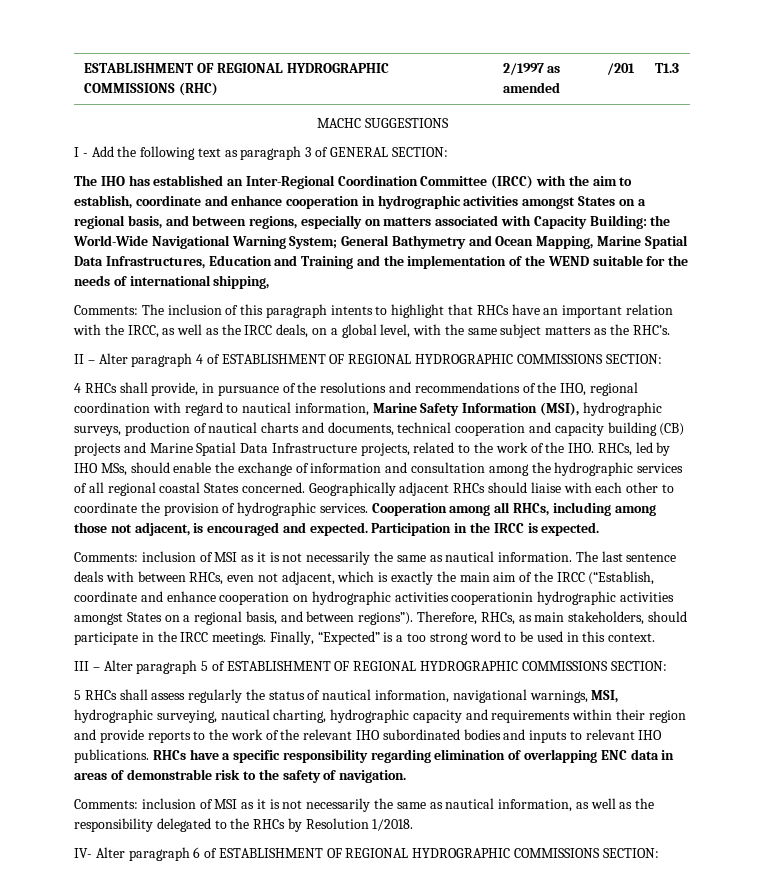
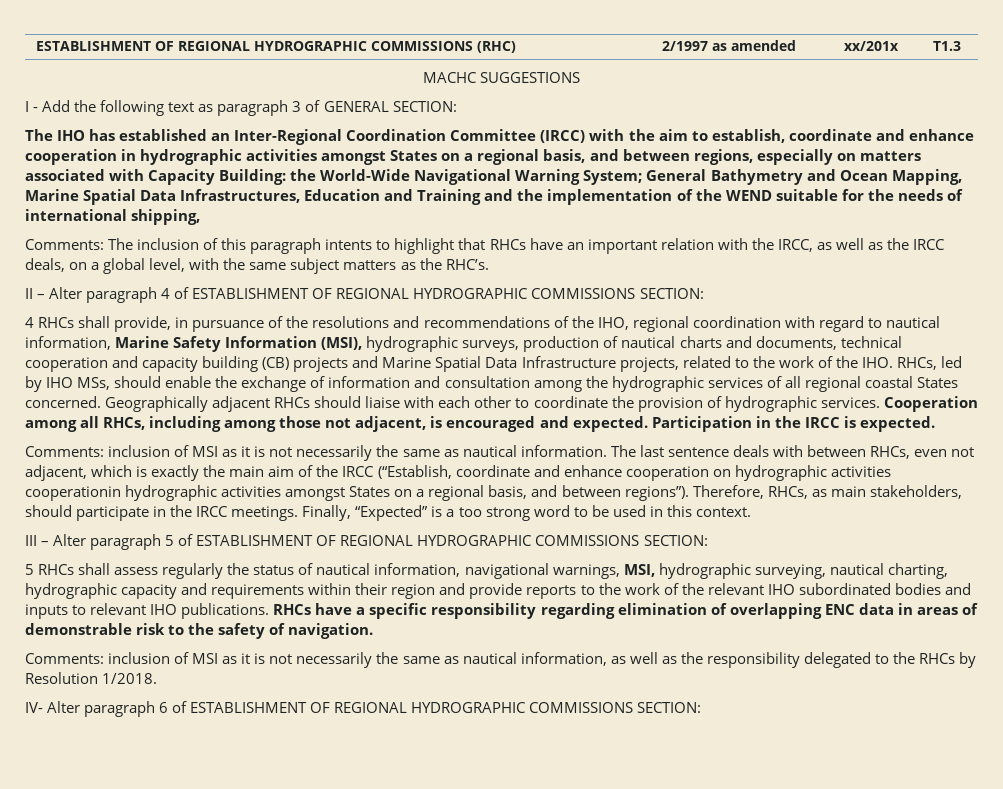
[606,63,635,75] /201 -> [843,41,899,51] xx/201x

